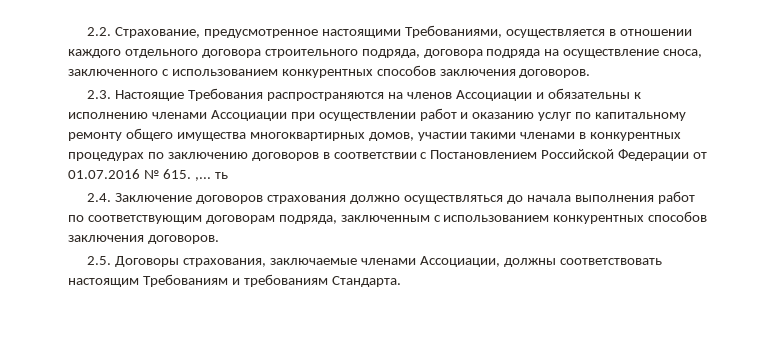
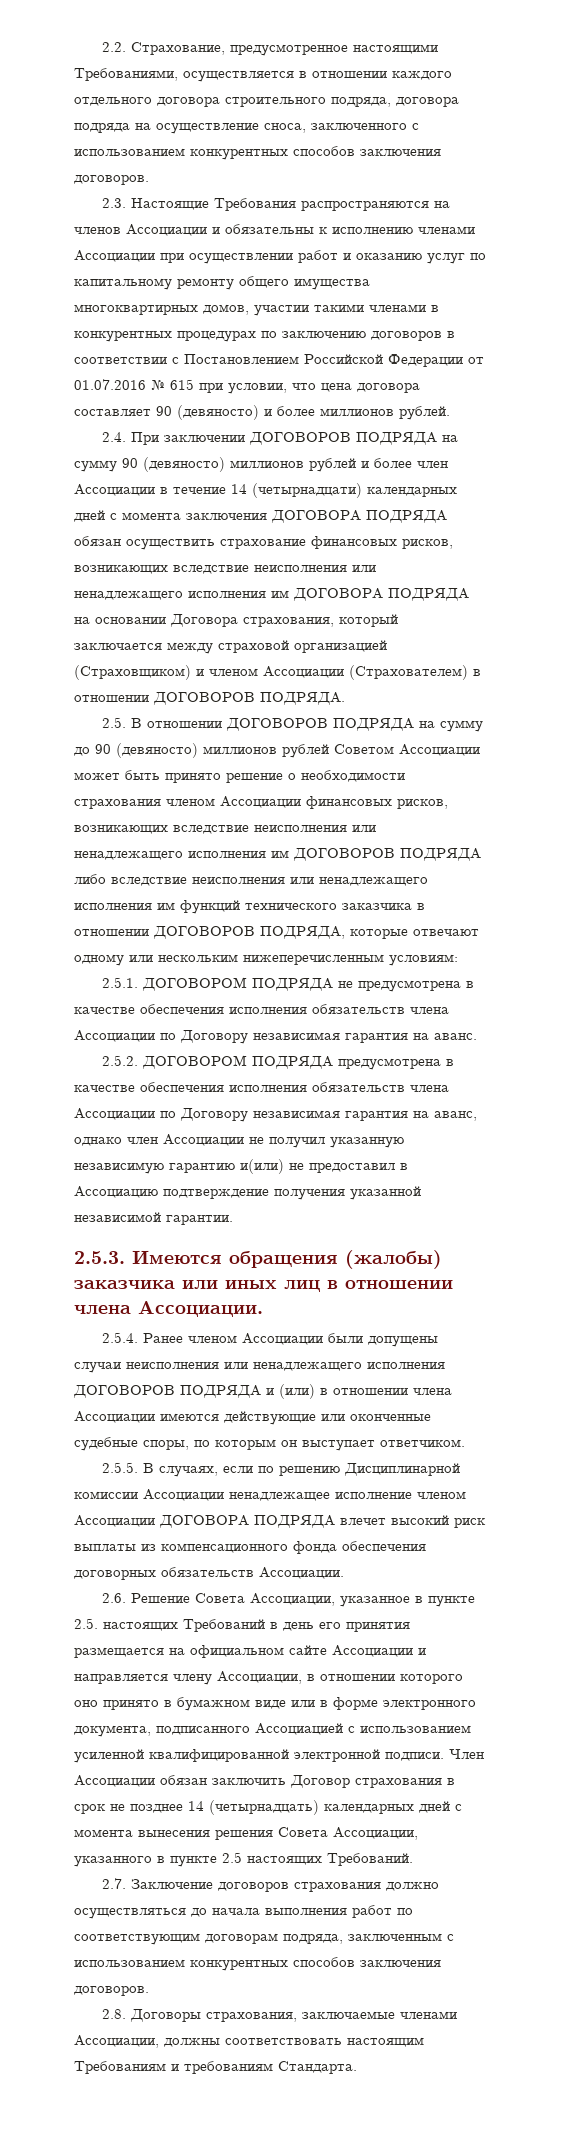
[162,169,228,181] [87,193,112,202] 615. ,... ть // 2.4. -> [170,379,420,394] [74,405,450,420] [102,432,459,445] [74,457,448,472] [74,483,457,498] [74,510,447,523] [74,536,453,550] [74,565,376,574] [74,588,469,601] [74,614,398,627] [74,640,387,654] [74,665,481,680] [74,692,345,705] [102,717,484,732] [74,743,480,758] [74,770,405,783] [74,796,448,809] [74,825,376,834] [74,848,481,861] [74,874,428,886] [74,900,425,914] [74,926,479,939] [74,954,458,966] [102,977,475,992] [74,1004,449,1014] [74,1030,477,1044] [102,1055,455,1070] [74,1082,449,1092] [74,1108,477,1122] [74,1134,404,1148] [74,1159,408,1174] [74,1186,421,1200] [74,1212,233,1225] [74,1250,442,1269] [74,1280,453,1292] [74,1301,263,1317] [102,1332,439,1347] [74,1362,445,1373] [73,1384,452,1399] [74,1411,431,1425] [74,1437,465,1451] [102,1462,461,1477] [74,1489,466,1501] [74,1515,486,1528] [74,1541,426,1554] [74,1567,344,1580] [102,1593,476,1607] [74,1618,410,1632] [74,1645,426,1658] [74,1671,463,1685] [74,1697,476,1711] [74,1723,471,1737] [74,1749,484,1763] [74,1775,455,1788] [74,1800,462,1815] [74,1827,418,1840] [74,1852,413,1867] [102,1878,127,1889] 615 при условии, что цена договора составляет 90 (девяносто) и более миллионов рублей. // 2.4. При заключении ДОГОВОРОВ ПОДРЯДА на сумму 90 (девяносто) миллионов рублей и более член Ассоциации в течение 14 (четырнадцати) календарных дней с момента заключения ДОГОВОРА ПОДРЯДА обязан осуществить страхование финансовых рисков, возникающих вследствие неисполнения или ненадлежащего исполнения им ДОГОВОРА ПОДРЯДА на основании Договора страхования, который заключается между страховой организацией (Страховщиком) и членом Ассоциации (Страхователем) в отношении ДОГОВОРОВ ПОДРЯДА. // 2.5. В отношении ДОГОВОРОВ ПОДРЯДА на сумму до 90 (девяносто) миллионов рублей Советом Ассоциации может быть принято решение о необходимости страхования членом Ассоциации финансовых рисков, возникающих вследствие неисполнения или ненадлежащего исполнения им ДОГОВОРОВ ПОДРЯДА либо вследствие неисполнения или ненадлежащего исполнения им функций технического заказчика в отношении ДОГОВОРОВ ПОДРЯДА, которые отвечают одному или нескольким нижеперечисленным условиям: // 2.5.1. ДОГОВОРОМ ПОДРЯДА не предусмотрена в качестве обеспечения исполнения обязательств члена Ассоциации по Договору независимая гарантия на аванс. // 2.5.2. ДОГОВОРОМ ПОДРЯДА предусмотрена в качестве обеспечения исполнения обязательств члена Ассоциации по Договору независимая гарантия на аванс, однако член Ассоциации не получил указанную независимую гарантию и(или) не предоставил в Ассоциацию подтверждение получения указанной независимой гарантии. // 2.5.3. Имеются обращения (жалобы) заказчика или иных лиц в отношении члена Ассоциации. // 2.5.4. Ранее членом Ассоциации были допущены случаи неисполнения или ненадлежащего исполнения ДОГОВОРОВ ПОДРЯДА и (или) в отношении члена Ассоциации имеются действующие или оконченные судебные споры, по которым он выступает ответчиком. // 2.5.5. В случаях, если по решению Дисциплинарной комиссии Ассоциации ненадлежащее исполнение членом Ассоциации ДОГОВОРА ПОДРЯДА влечет высокий риск выплаты из компенсационного фонда обеспечения договорных обязательств Ассоциации. // 2.6. Решение Совета Ассоциации, указанное в пункте 2.5. настоящих Требований в день его принятия размещается на официальном сайте Ассоциации и направляется члену Ассоциации, в отношении которого оно принято в бумажном виде или в форме электронного документа, подписанного Ассоциацией с использованием усиленной квалифицированной электронной подписи. Член Ассоциации обязан заключить Договор страхования в срок не позднее 14 (четырнадцать) календарных дней с момента вынесения решения Совета Ассоциации, указанного в пункте 2.5 настоящих Требований. // 2.7.
[87,256,112,265] 2.5. -> [102,2009,127,2019] 2.8.

